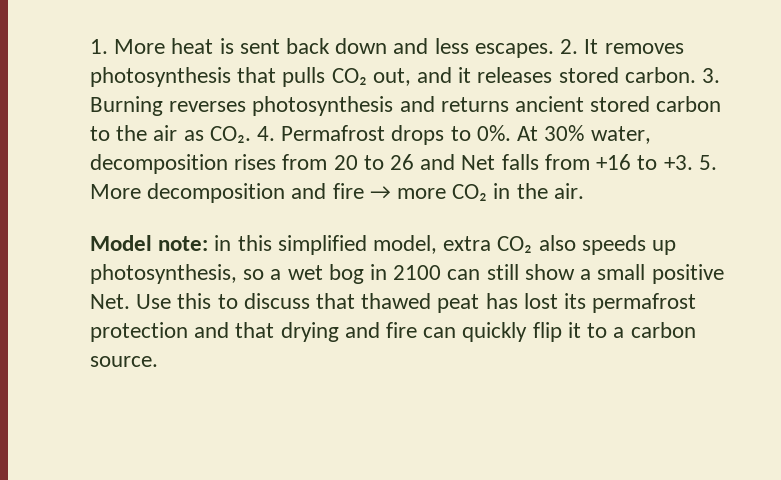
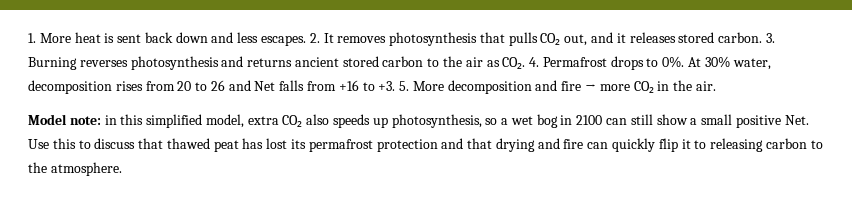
[613,322,696,338] [90,356,158,367] a carbon source. -> [710,138,823,152] [28,162,122,176] releasing carbon to the atmosphere.

